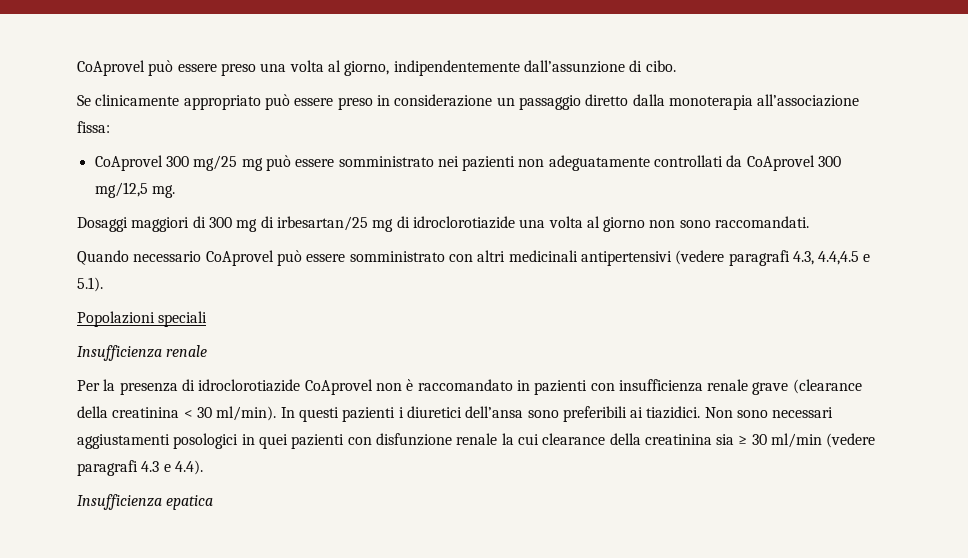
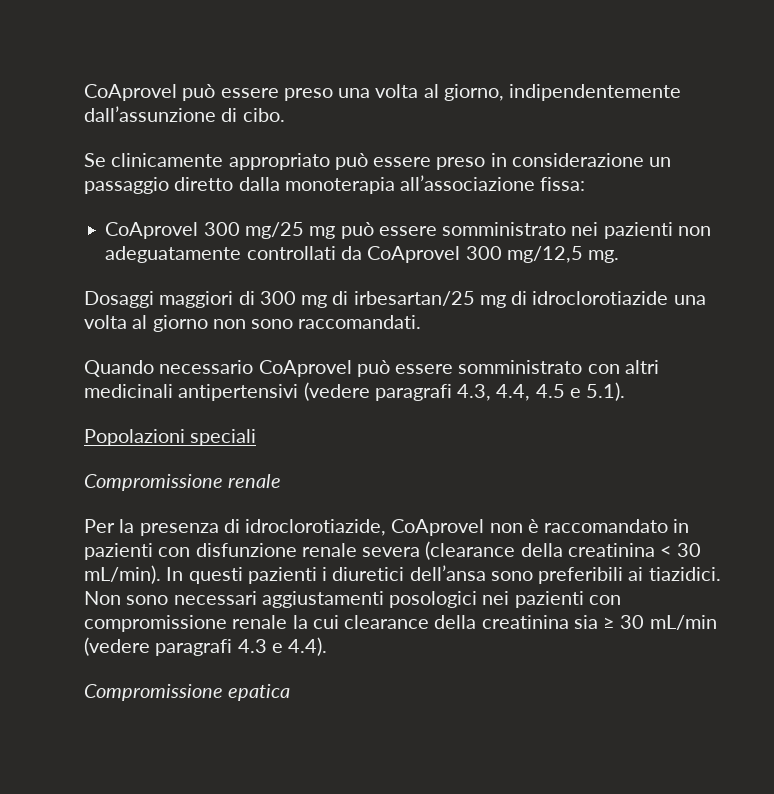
[818,251,860,265] 4.4,4.5 -> [496,384,565,401] 4.4, 4.5
[77,345,162,361] Insufficienza -> [84,474,223,491] Compromissione
[198,379,301,392] idroclorotiazide -> [245,519,387,536] idroclorotiazide,
[618,379,789,395] insufficienza renale grave -> [195,543,421,557] disfunzione renale severa
[216,406,277,421] ml/min). -> [84,565,161,584] mL/min).
[241,433,452,449] in quei pazienti con disfunzione -> [482,591,621,608] [84,615,227,632] nei pazienti con compromissione
[771,433,823,448] ml/min -> [649,615,717,630] mL/min
[77,494,162,510] Insufficienza -> [84,684,223,701] Compromissione

